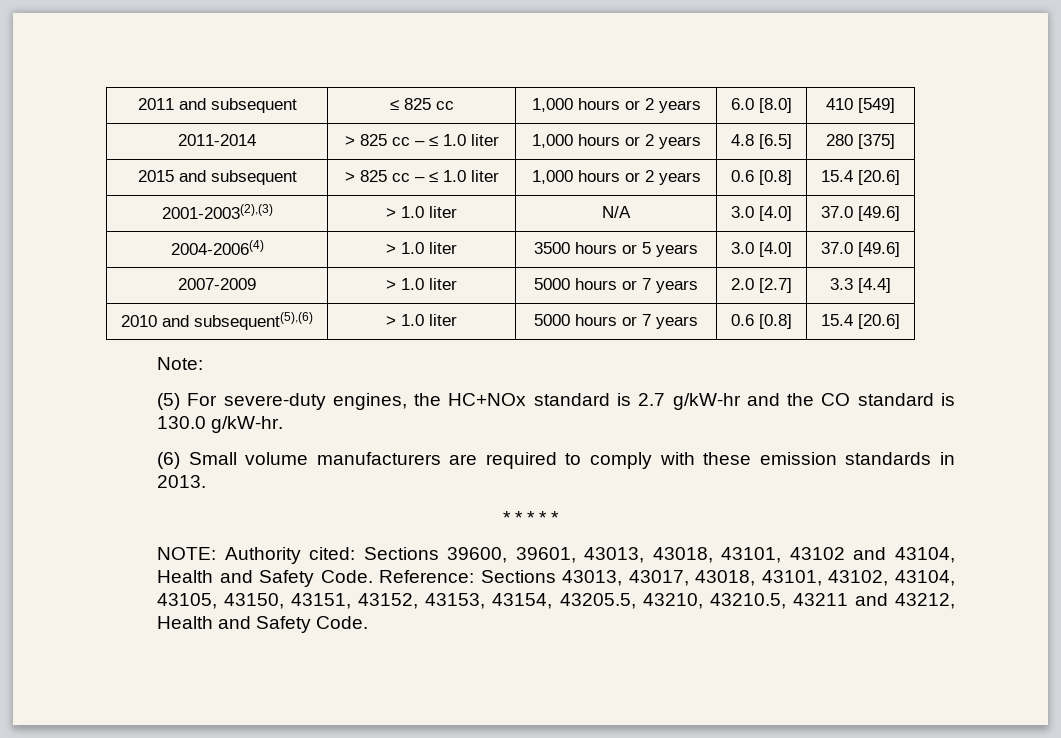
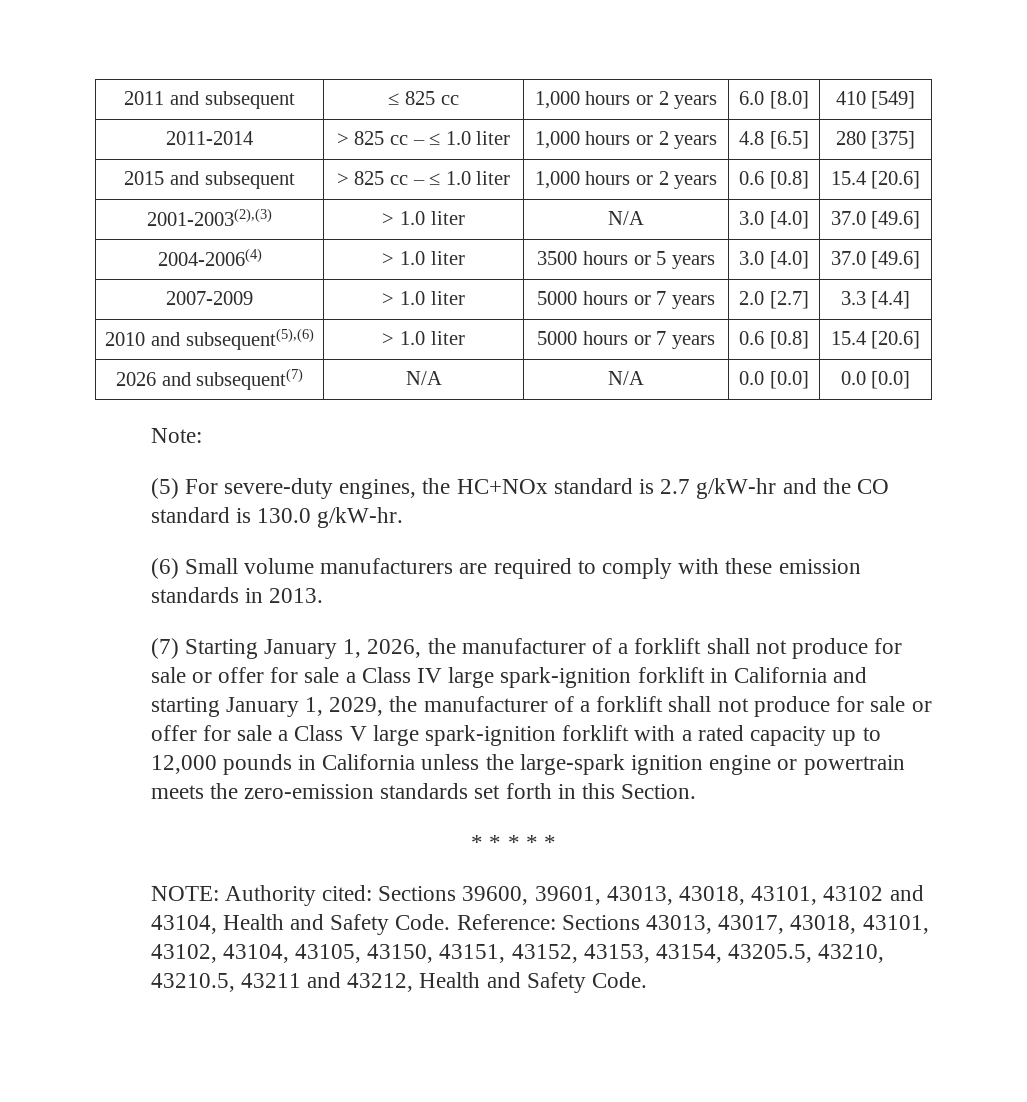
(900, 321) none -> [115,368,304,390] [405,371,442,385] [608,371,644,385] [739,371,809,389] [840,371,911,389] // 2026 and subsequent(7) | N/A | N/A | 0.0 [0.0] | 0.0 [0.0]
(206, 481) none -> [150,638,903,659] [150,667,868,688] [150,696,932,717] [150,725,881,746] [150,754,905,775] [150,783,697,799] // (7) Starting January 1, 2026, the manufacturer of a forklift shall not produce for sale or offer for sale a Class IV large spark-ignition forklift in California and starting January 1, 2029, the manufacturer of a forklift shall not produce for sale or offer for sale a Class V large spark-ignition forklift with a rated capacity up to 12,000 pounds in California unless the large-spark ignition engine or powertrain meets the zero-emission standards set forth in this Section.

